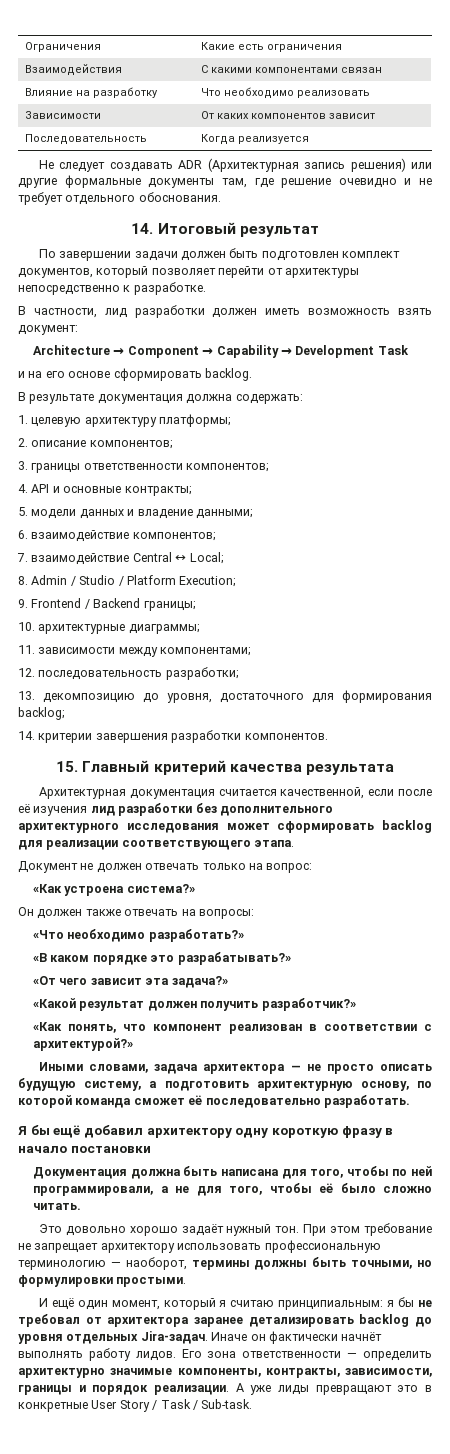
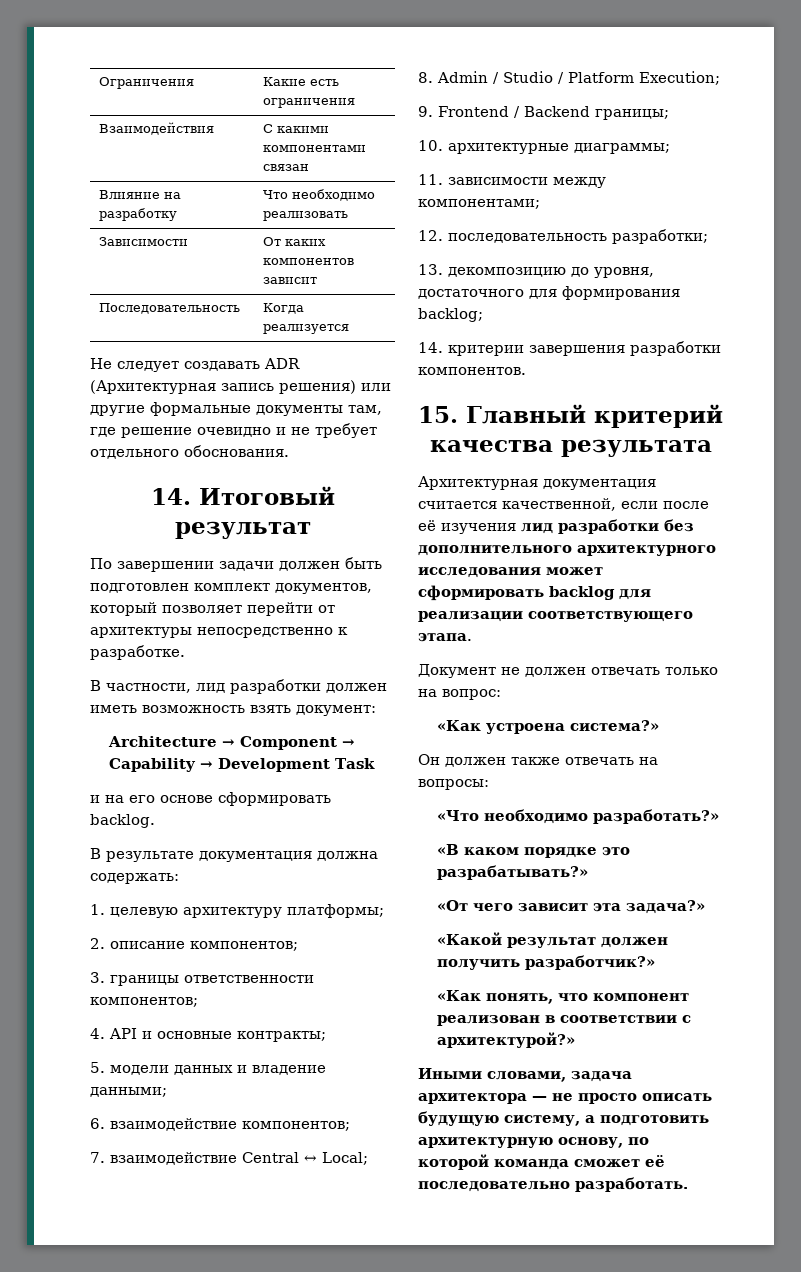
[18,1125,394,1138] [18,1146,151,1153] [33,1166,432,1179] [33,1183,432,1196] [33,1203,82,1210] [38,1223,432,1236] [18,1240,381,1253] [18,1257,432,1270] [18,1275,187,1287] [38,1297,432,1310] [18,1314,432,1327] [18,1331,383,1344] [18,1348,432,1361] [18,1368,432,1378] [18,1383,432,1395] [18,1399,253,1412] // Я бы ещё добавил архитектору одну короткую фразу в начало постановки // Документация должна быть написана для того, чтобы по ней программировали, а не для того, чтобы её было сложно читать. // Это довольно хорошо задаёт нужный тон. При этом требование не запрещает архитектору использовать профессиональную терминологию — наоборот, термины должны быть точными, но формулировки простыми. // И ещё один момент, который я считаю принципиальным: я бы не требовал от архитектора заранее детализировать backlog до уровня отдельных Jira-задач. Иначе он фактически начнёт выполнять работу лидов. Его зона ответственности — определить архитектурно значимые компоненты, контракты, зависимости, границы и порядок реализации. А уже лиды превращают это в конкретные User Story / Task / Sub-task. -> (688, 1184) none

